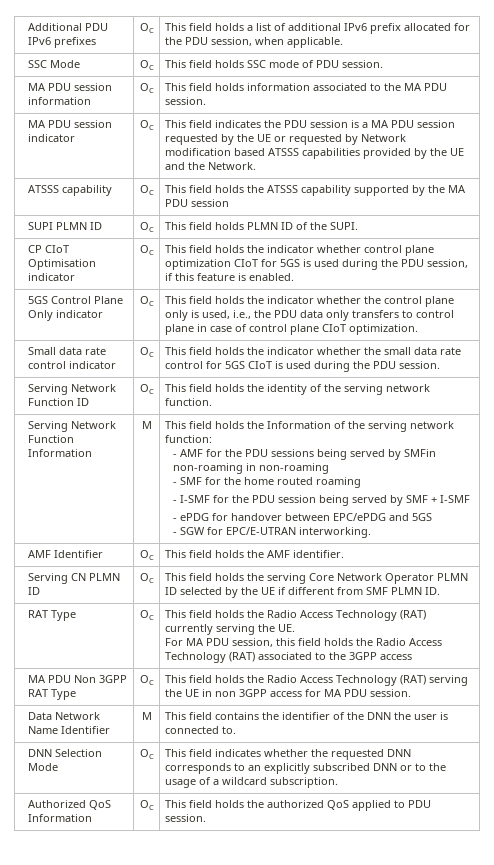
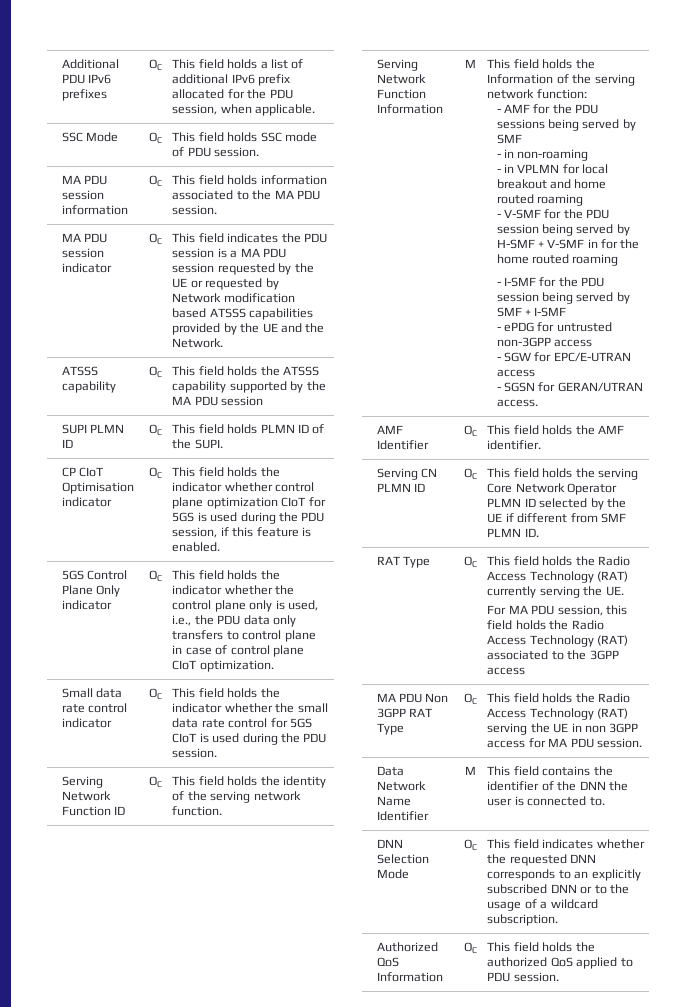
[403,449,436,457] [172,463,243,474] SMFin non-roaming -> [496,134,522,144] [496,153,501,158] SMF // -
[179,477,202,485] SMF -> [503,164,609,174] [496,179,607,189] [496,194,583,206] [496,209,610,219] [496,224,630,236] [496,239,598,249] in VPLMN for local breakout and home routed roaming // - V-SMF for the PDU session being served by H-SMF + V-SMF in
[230,513,432,521] handover between EPC/ePDG and 5GS -> [556,322,612,332] [496,337,592,347] untrusted non-3GPP access
[298,527,371,538] interworking. -> [496,369,535,377] [496,382,643,392] [496,399,538,407] access // - SGSN for GERAN/UTRAN access.

